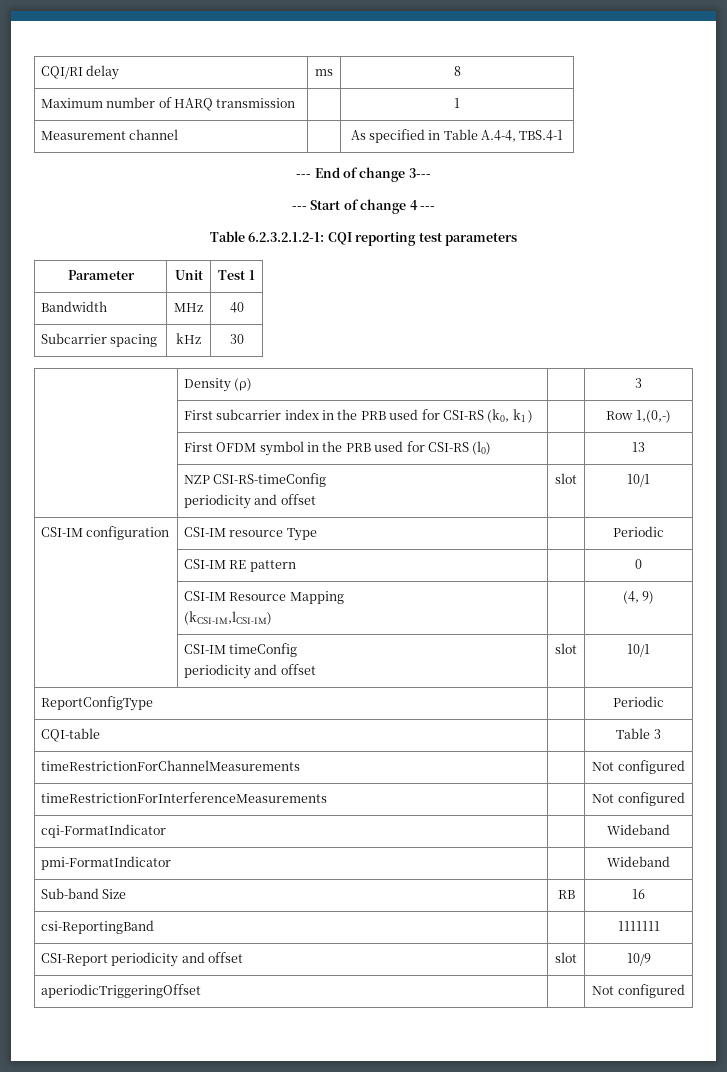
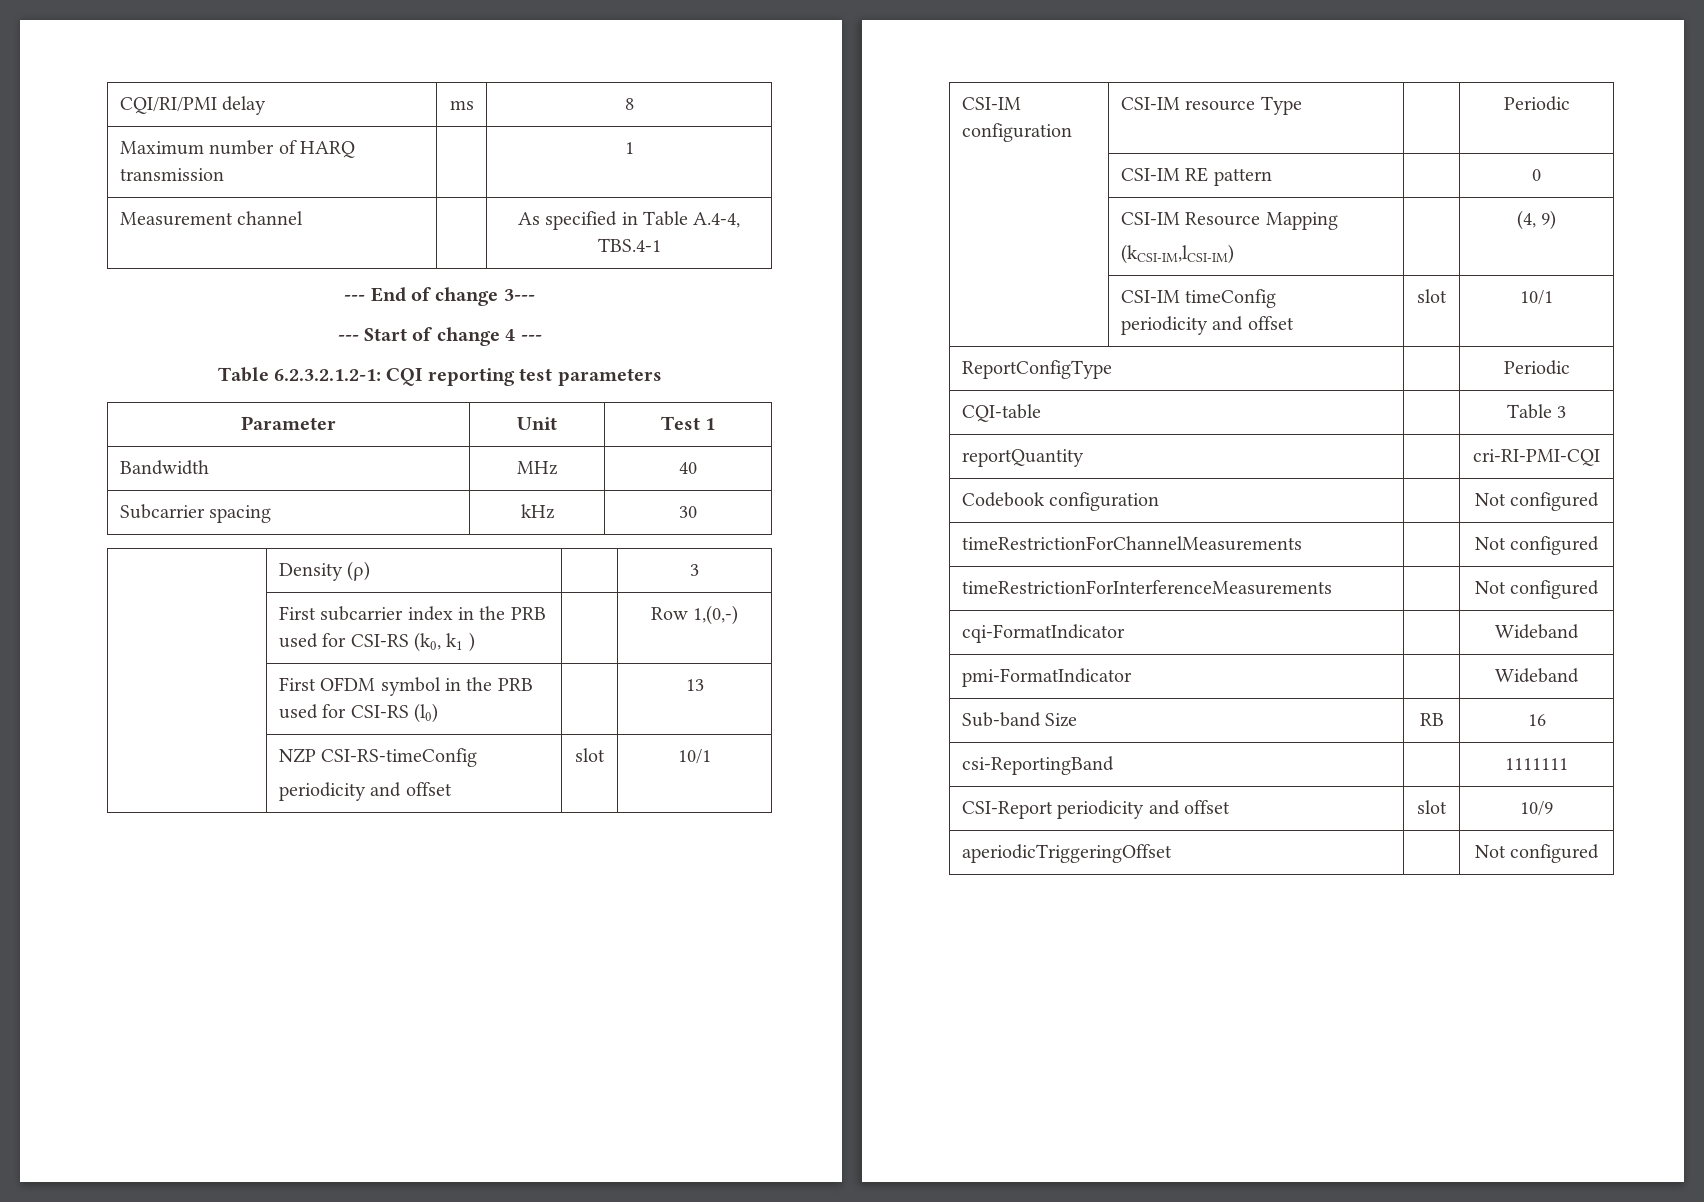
[40,66,83,79] CQI/RI -> [119,97,217,114] CQI/RI/PMI
(661, 734) none -> [961,449,1084,467] [1473,449,1600,466] [961,492,1160,511] [1474,492,1600,511] // reportQuantity | | cri-RI-PMI-CQI // Codebook configuration | | Not configured

